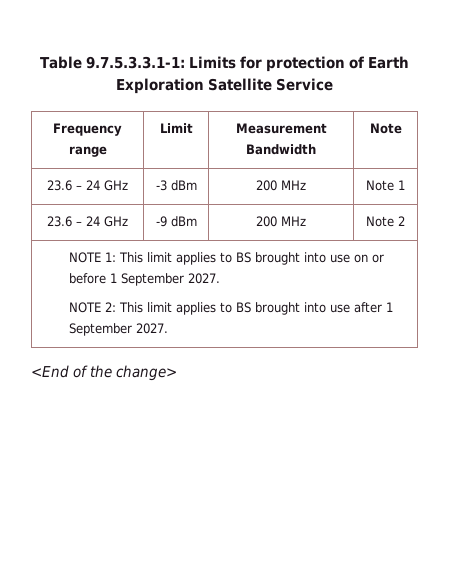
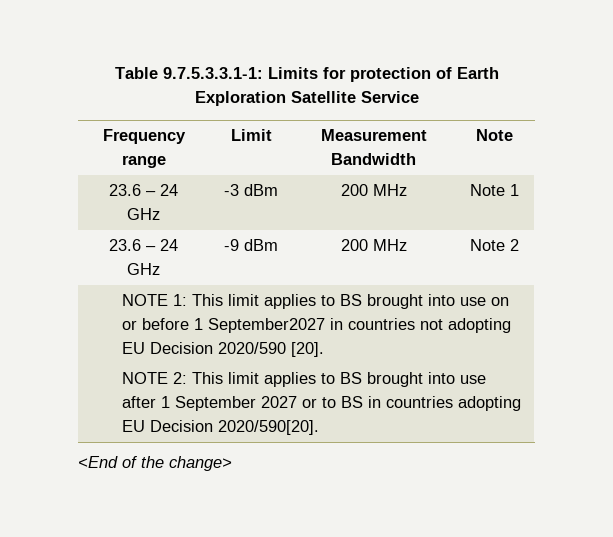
[120,273,220,286] September 2027. -> [208,318,512,333] [122,342,325,357] September2027 in countries not adopting EU Decision 2020/590 [20].
[135,323,168,334] 2027. -> [261,396,522,411] [122,420,320,435] 2027 or to BS in countries adopting EU Decision 2020/590[20].

